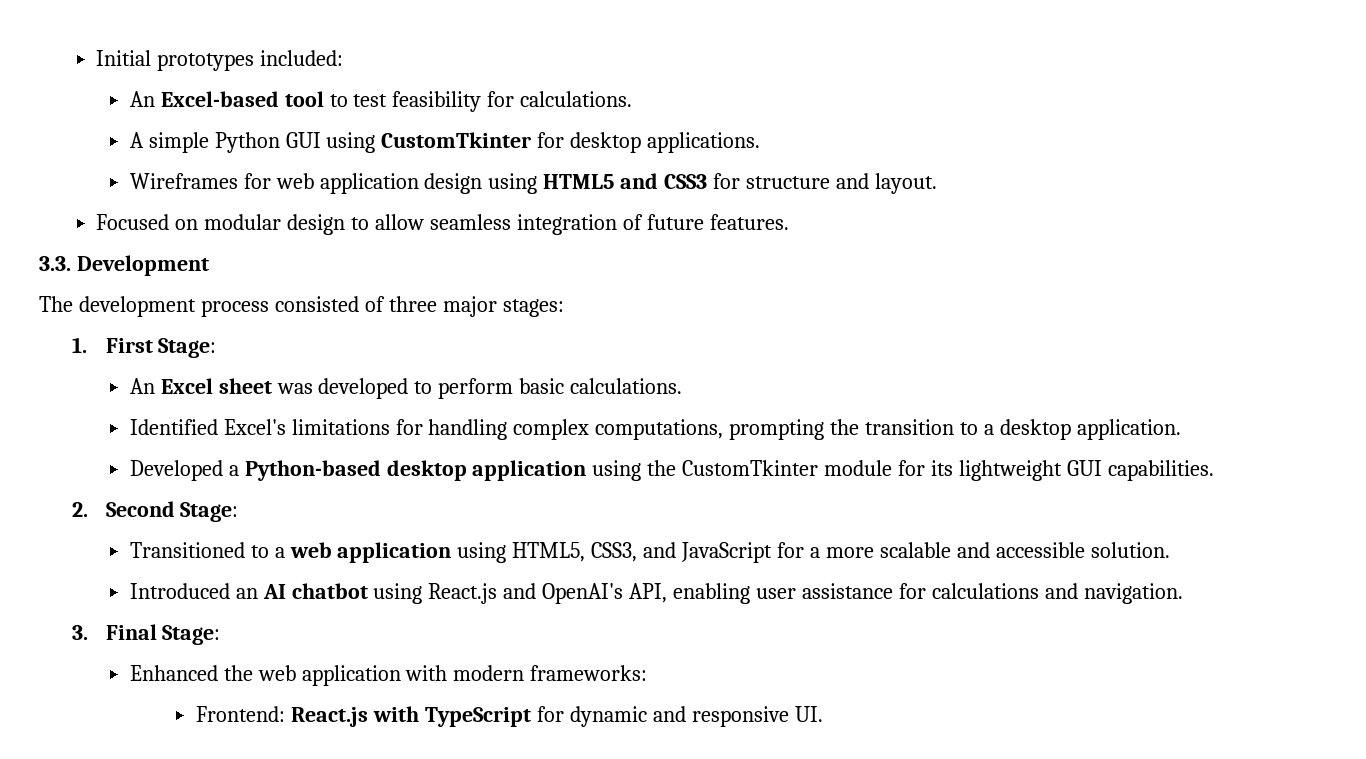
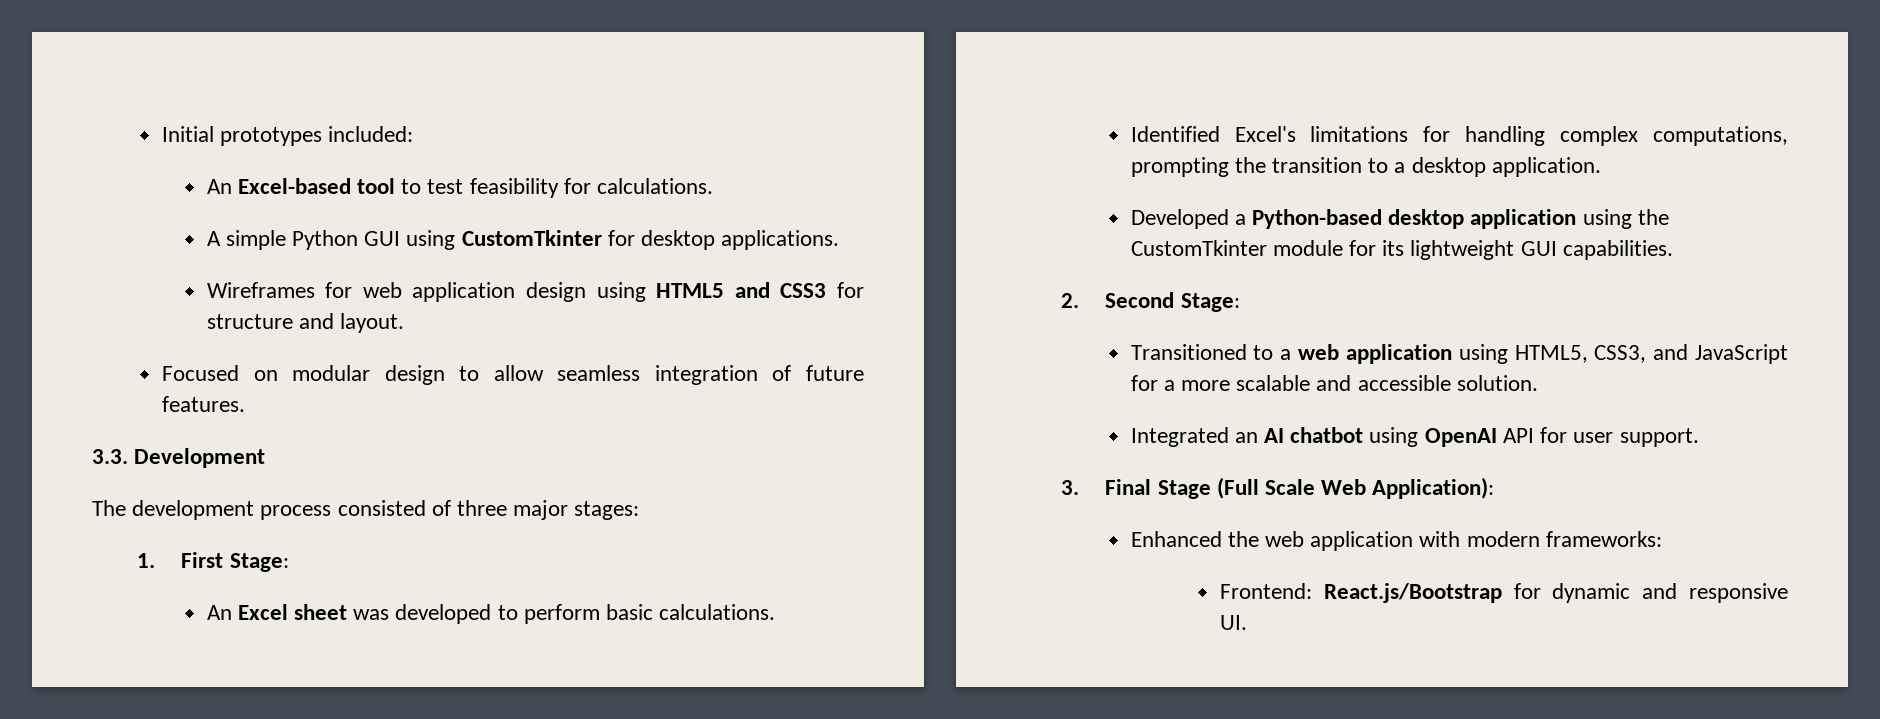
[129,583,230,599] Introduced -> [1130,427,1229,447] Integrated
[428,583,1183,604] [72,624,221,645] React.js and OpenAI's API, enabling user assistance for calculations and navigation. // 3. Final Stage: -> [1424,427,1699,447] [1060,477,1495,499] OpenAI API for user support. // 3. Final Stage (Full Scale Web Application):
[291,706,532,727] React.js with TypeScript -> [1323,583,1502,603] React.js/Bootstrap

